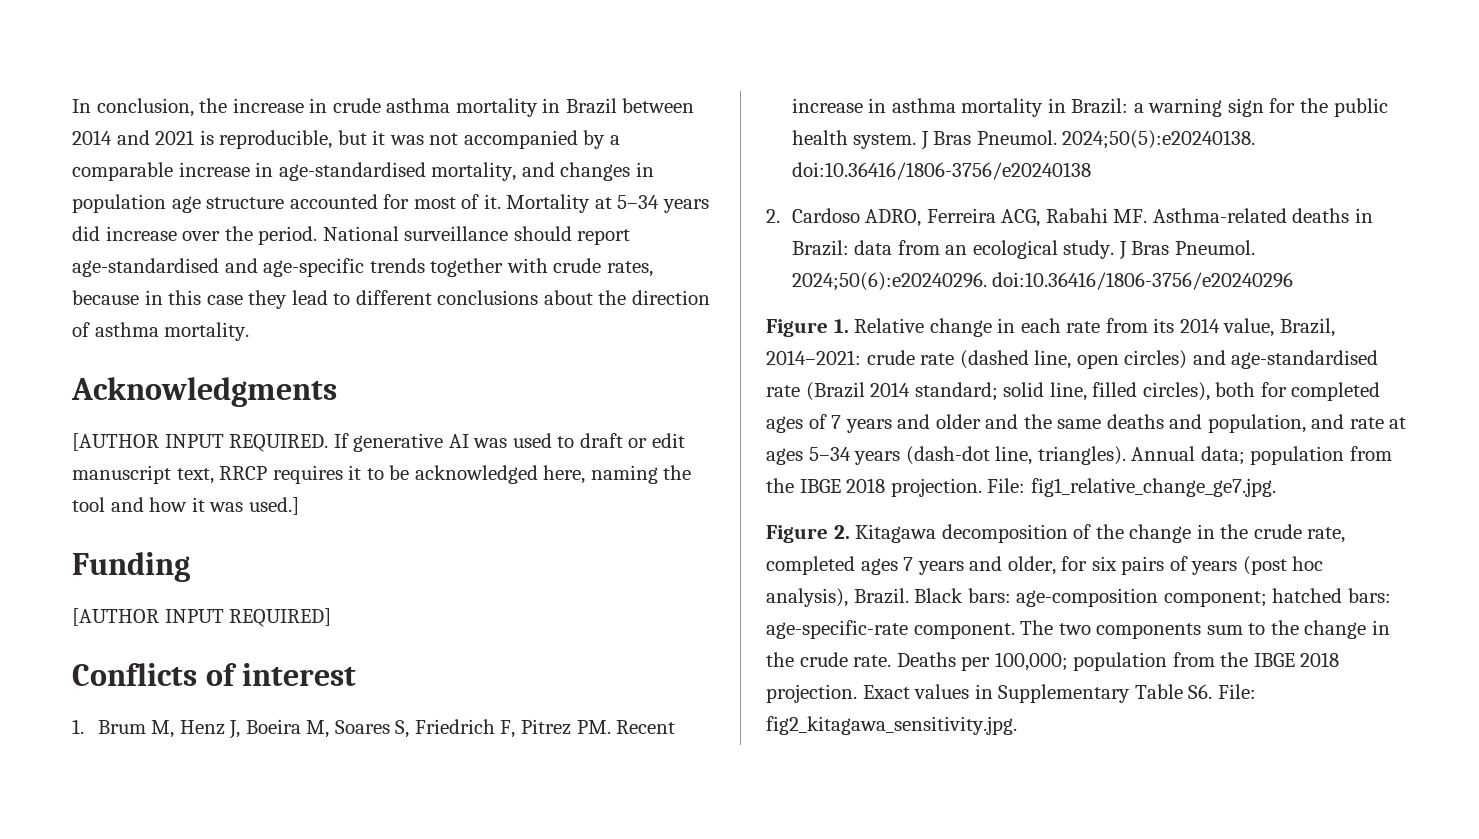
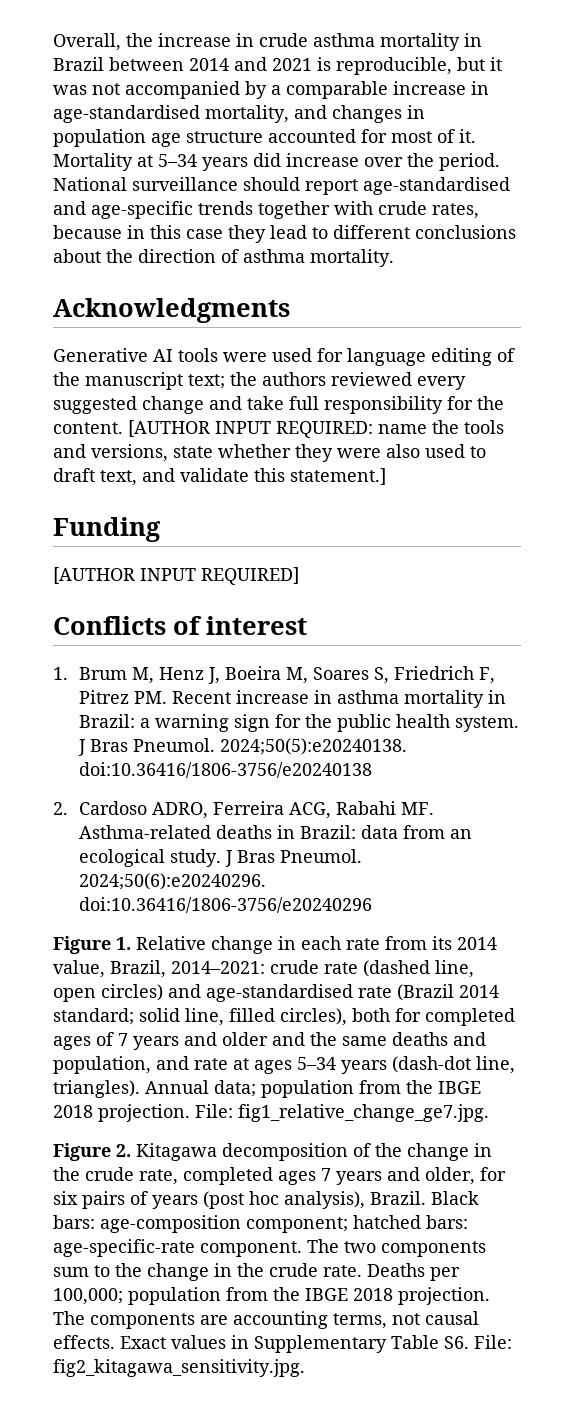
[72,98,194,117] In conclusion, -> [53,33,121,51] Overall,
[72,433,685,452] [72,465,692,484] [72,497,299,515] [AUTHOR INPUT REQUIRED. If generative AI was used to draft or edit manuscript text, RRCP requires it to be acknowledged here, naming the tool and how it was used.] -> [53,348,515,366] [53,372,466,390] [53,396,504,414] [53,420,504,438] [53,444,486,462] [53,468,386,486] Generative AI tools were used for language editing of the manuscript text; the authors reviewed every suggested change and take full responsibility for the content. [AUTHOR INPUT REQUIRED: name the tools and versions, state whether they were also used to draft text, and validate this statement.]
(857, 693) none -> [53,1311,479,1329] [53,1335,115,1349] The components are accounting terms, not causal effects.

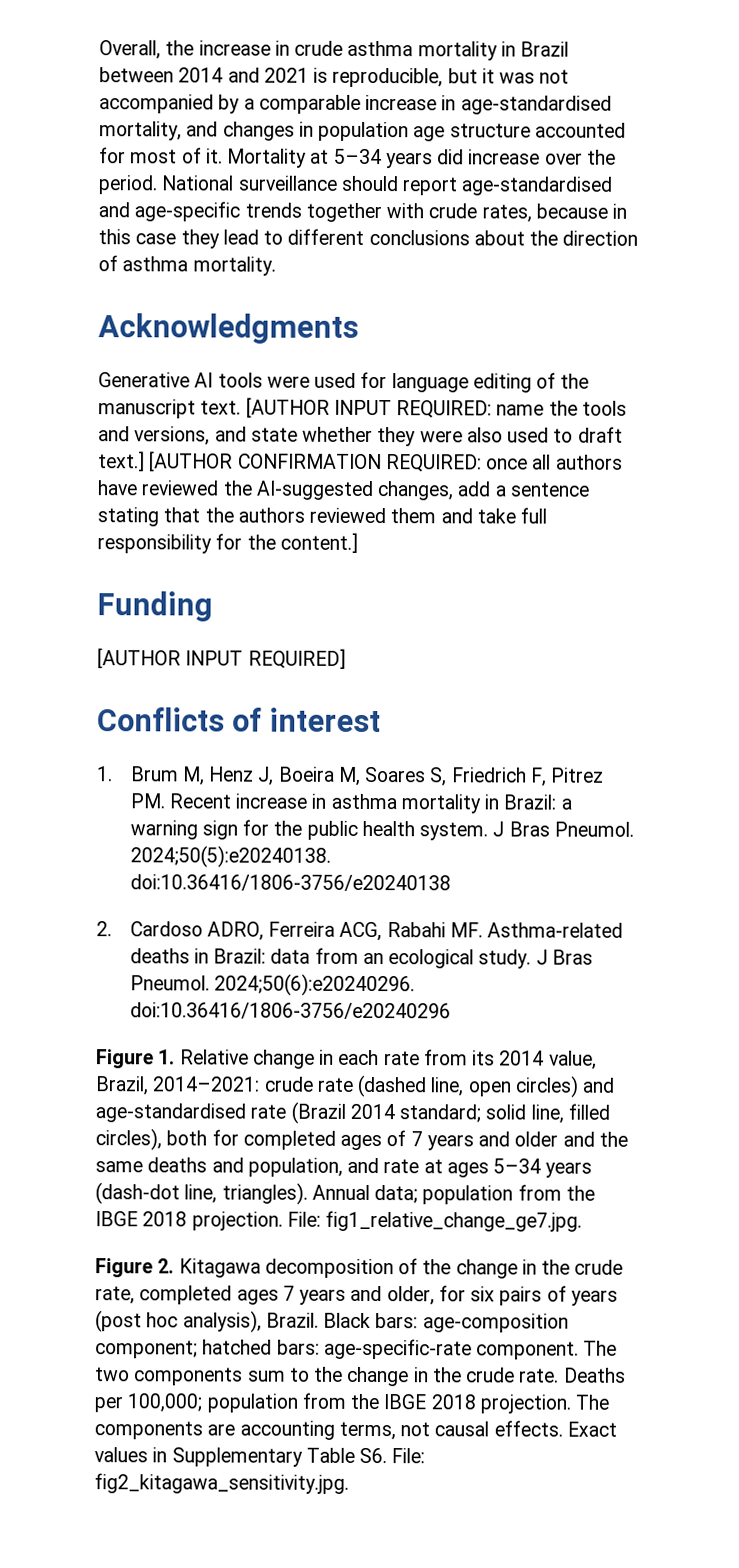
[188,372,466,390] [53,396,504,414] [53,422,123,434] text; the authors reviewed every suggested change and take full responsibility for the content. -> [200,400,242,415] text.
(168, 453) none -> [214,426,247,442] and
[100,468,386,486] text, and validate this statement.] -> [98,451,623,473] [97,480,590,501] [97,507,548,527] [97,532,358,554] text.] [AUTHOR CONFIRMATION REQUIRED: once all authors have reviewed the AI-suggested changes, add a sentence stating that the authors reviewed them and take full responsibility for the content.]

